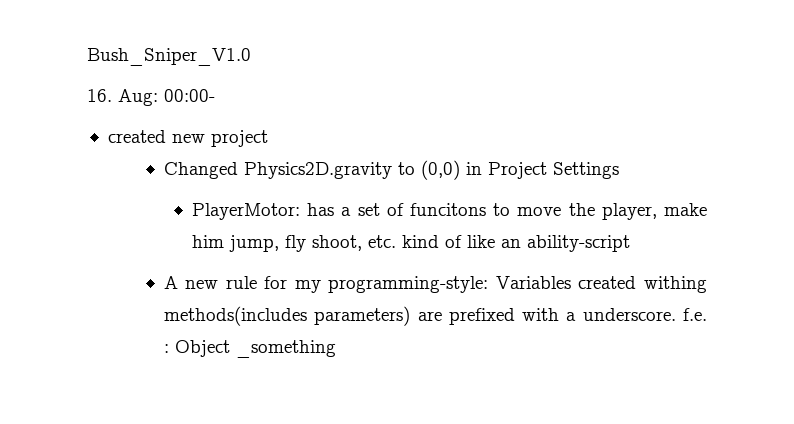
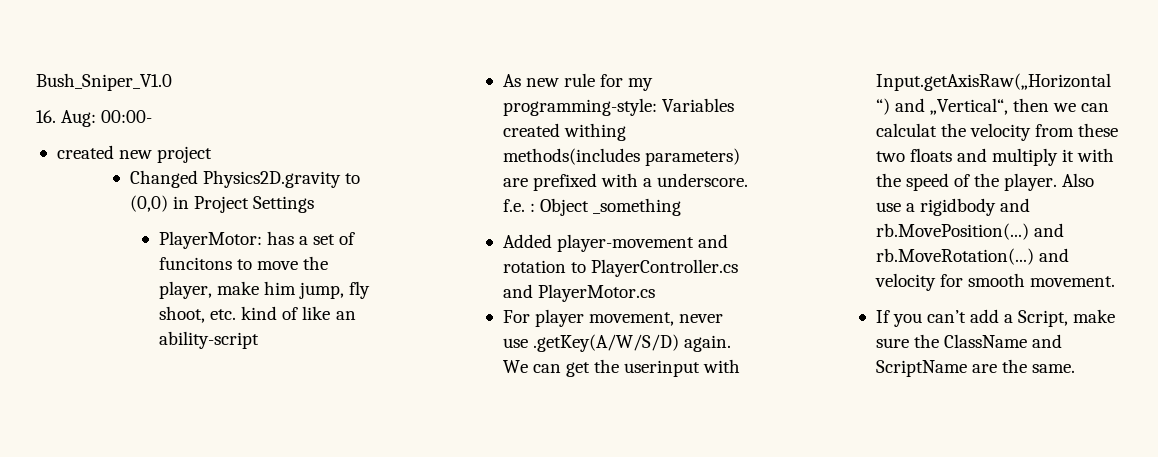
[163,276,178,289] A -> [502,74,521,87] As
(336, 349) none -> [502,234,728,252] [502,259,738,277] [502,284,655,302] [502,309,724,327] [502,334,731,352] [502,359,741,377] [875,73,1111,91] [875,98,1110,115] [875,123,1119,141] [875,148,1115,166] [875,173,1095,191] [875,198,1031,216] [875,223,1064,240] [875,248,1069,265] [874,273,1116,291] [875,309,1116,327] [875,334,1063,348] [875,359,1076,377] // Added player-movement and rotation to PlayerController.cs and PlayerMotor.cs // For player movement, never use .getKey(A/W/S/D) again. We can get the userinput with Input.getAxisRaw(„Horizontal “) and „Vertical“, then we can calculat the velocity from these two floats and multiply it with the speed of the player. Also use a rigidbody and rb.MovePosition(...) and rb.MoveRotation(...) and velocity for smooth movement. // If you can’t add a Script, make sure the ClassName and ScriptName are the same.

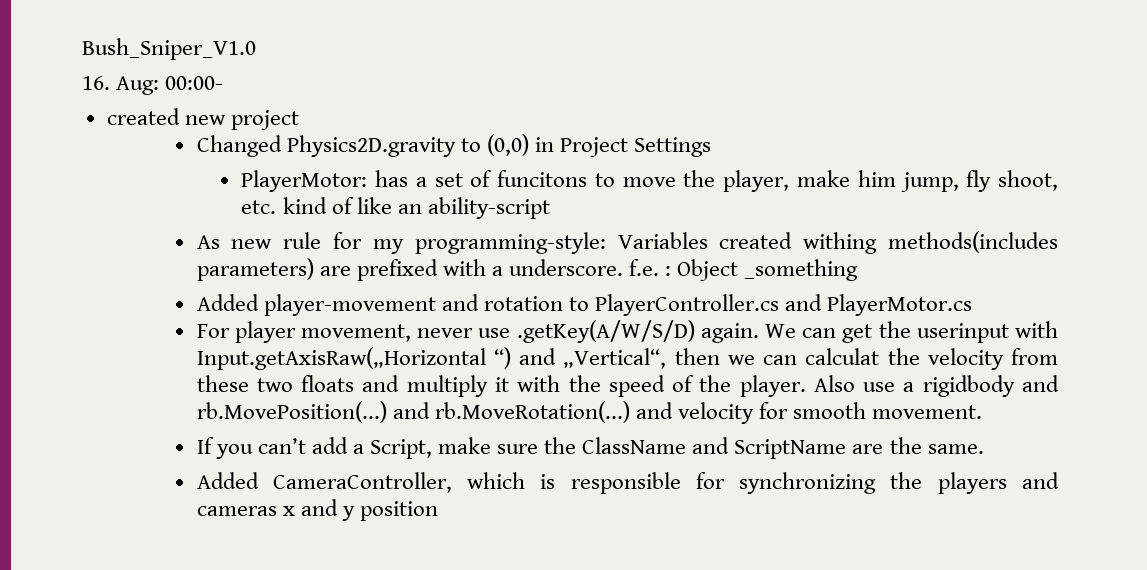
(1076, 368) none -> [196,472,1060,494] [196,499,438,521] // Added CameraController, which is responsible for synchronizing the players and cameras x and y position

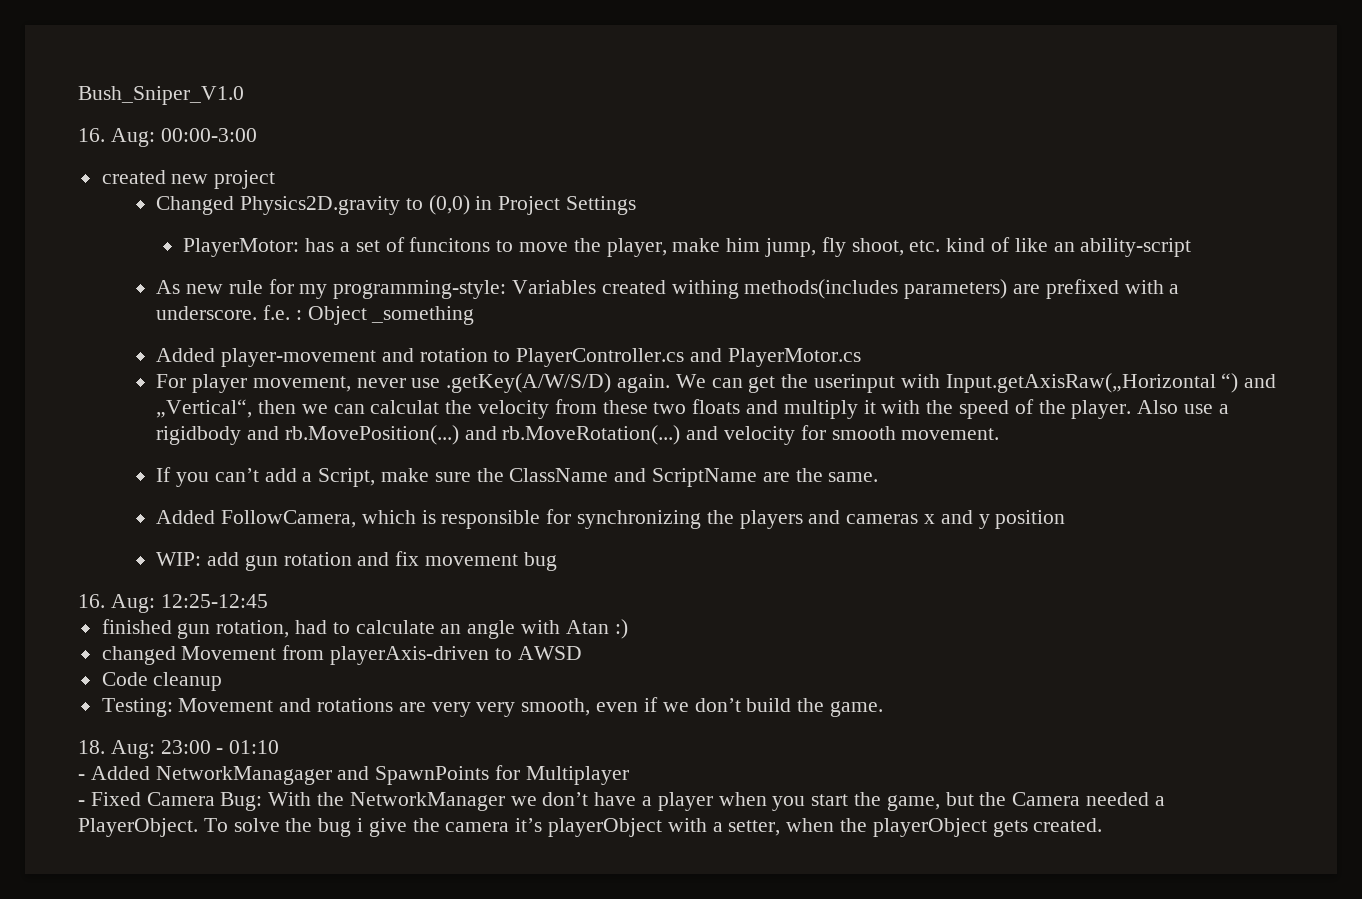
[165,76,224,90] 00:00- -> [160,128,257,142] 00:00-3:00
[272,472,452,493] CameraController, -> [220,510,356,528] FollowCamera,
(438, 511) none -> [156,551,557,571] [78,594,268,613] [101,619,628,639] [101,645,582,665] [101,672,223,691] [101,697,883,717] [78,740,280,759] [78,765,629,785] [78,792,1165,811] [78,818,1103,837] // WIP: add gun rotation and fix movement bug // 16. Aug: 12:25-12:45 // finished gun rotation, had to calculate an angle with Atan :) // changed Movement from playerAxis-driven to AWSD // Code cleanup // Testing: Movement and rotations are very very smooth, even if we don’t build the game. // 18. Aug: 23:00 - 01:10 // - Added NetworkManagager and SpawnPoints for Multiplayer // - Fixed Camera Bug: With the NetworkManager we don’t have a player when you start the game, but the Camera needed a PlayerObject. To solve the bug i give the camera it’s playerObject with a setter, when the playerObject gets created.

